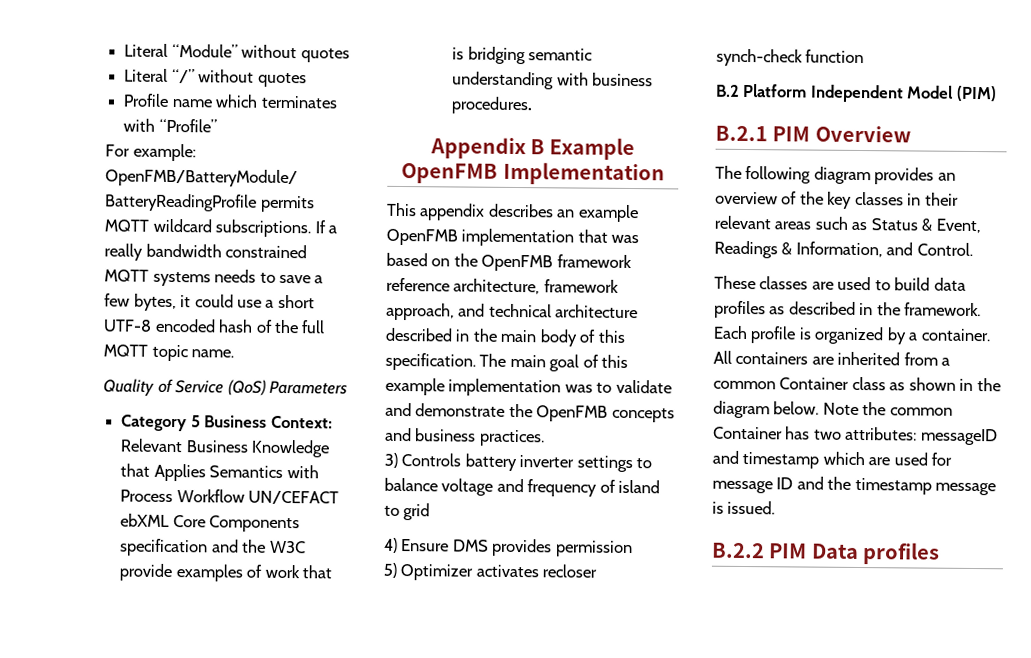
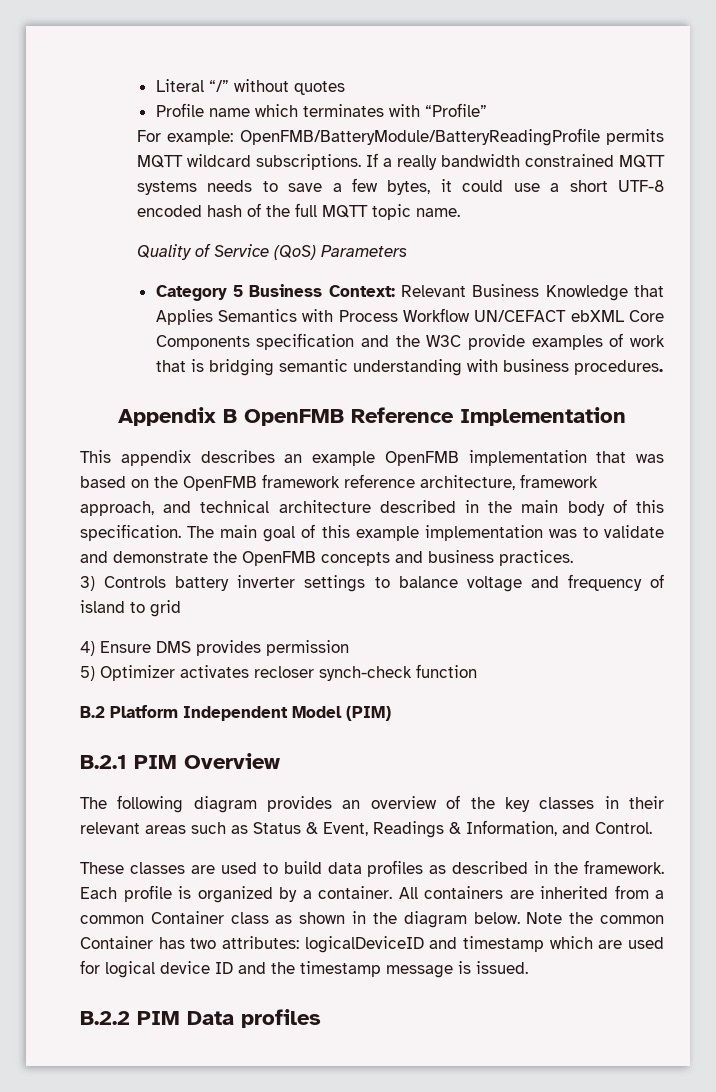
[124,43,350,63] [124,68,169,82] Literal “Module” without quotes // Literal -> [155,79,204,92] Literal
[549,137,636,161] [401,162,499,184] Example OpenFMB -> [244,407,454,426] OpenFMB Reference
[920,428,998,446] messageID -> [304,936,424,953] logicalDeviceID
[712,480,773,494] message -> [105,961,210,978] logical device

